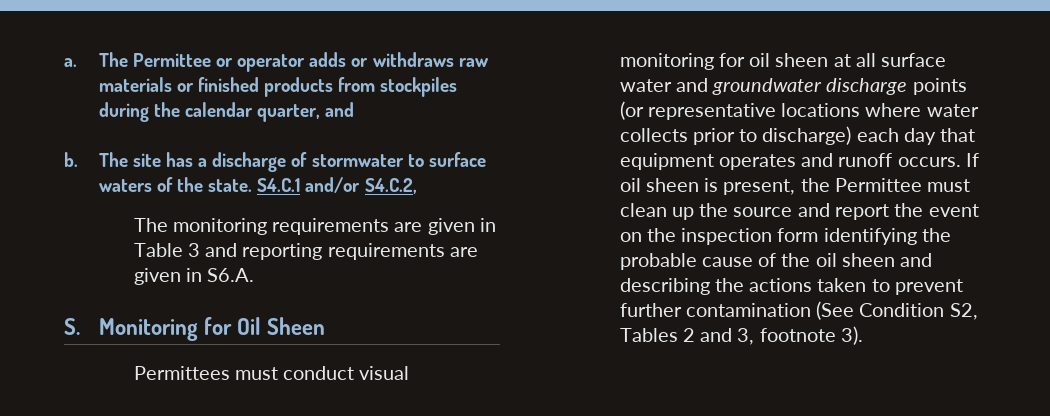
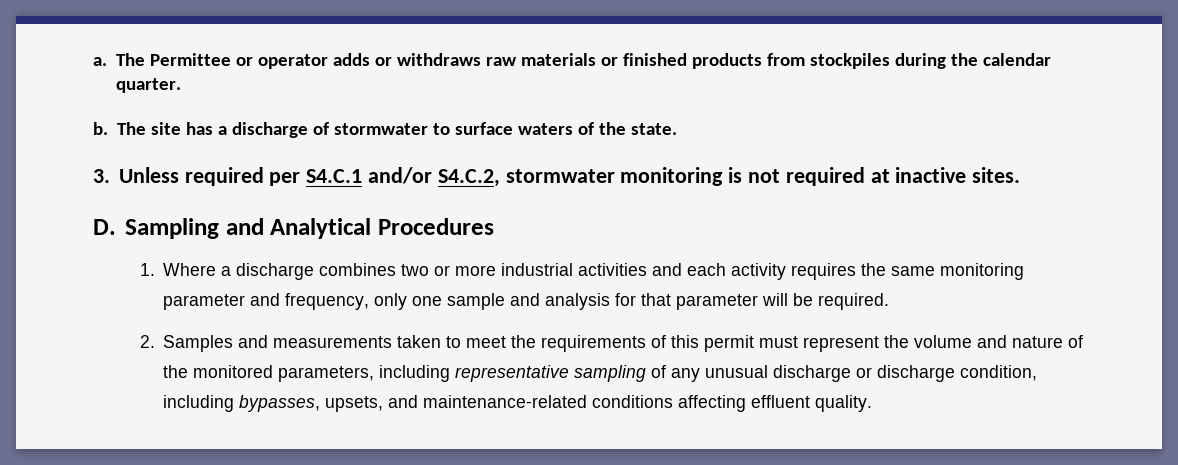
[257,102,355,122] quarter, and -> [116,78,182,93] quarter.
(253, 185) none -> [93,167,301,186] // 3. Unless required per
[133,218,496,235] [133,243,478,260] [133,268,255,285] [64,317,326,341] [133,366,410,380] [619,53,947,70] [619,78,967,95] [619,101,979,120] [619,126,976,145] [619,153,979,170] [619,178,971,195] [619,203,979,220] [619,228,951,245] [619,253,933,270] [619,278,963,295] [619,301,978,320] [619,326,863,345] // The monitoring requirements are given in Table 3 and reporting requirements are given in S6.A. // S. Monitoring for Oil Sheen // Permittees must conduct visual monitoring for oil sheen at all surface water and groundwater discharge points (or representative locations where water collects prior to discharge) each day that equipment operates and runoff occurs. If oil sheen is present, the Permittee must clean up the source and report the event on the inspection form identifying the probable cause of the oil sheen and describing the actions taken to prevent further contamination (See Condition S2, Tables 2 and 3, footnote 3). -> [505,167,1021,186] [93,218,494,239] [139,263,1025,280] [163,293,890,310] [139,335,1084,352] [163,365,1038,382] [163,395,873,412] stormwater monitoring is not required at inactive sites. // D. Sampling and Analytical Procedures // 1. Where a discharge combines two or more industrial activities and each activity requires the same monitoring parameter and frequency, only one sample and analysis for that parameter will be required. // 2. Samples and measurements taken to meet the requirements of this permit must represent the volume and nature of the monitored parameters, including representative sampling of any unusual discharge or discharge condition, including bypasses, upsets, and maintenance-related conditions affecting effluent quality.

